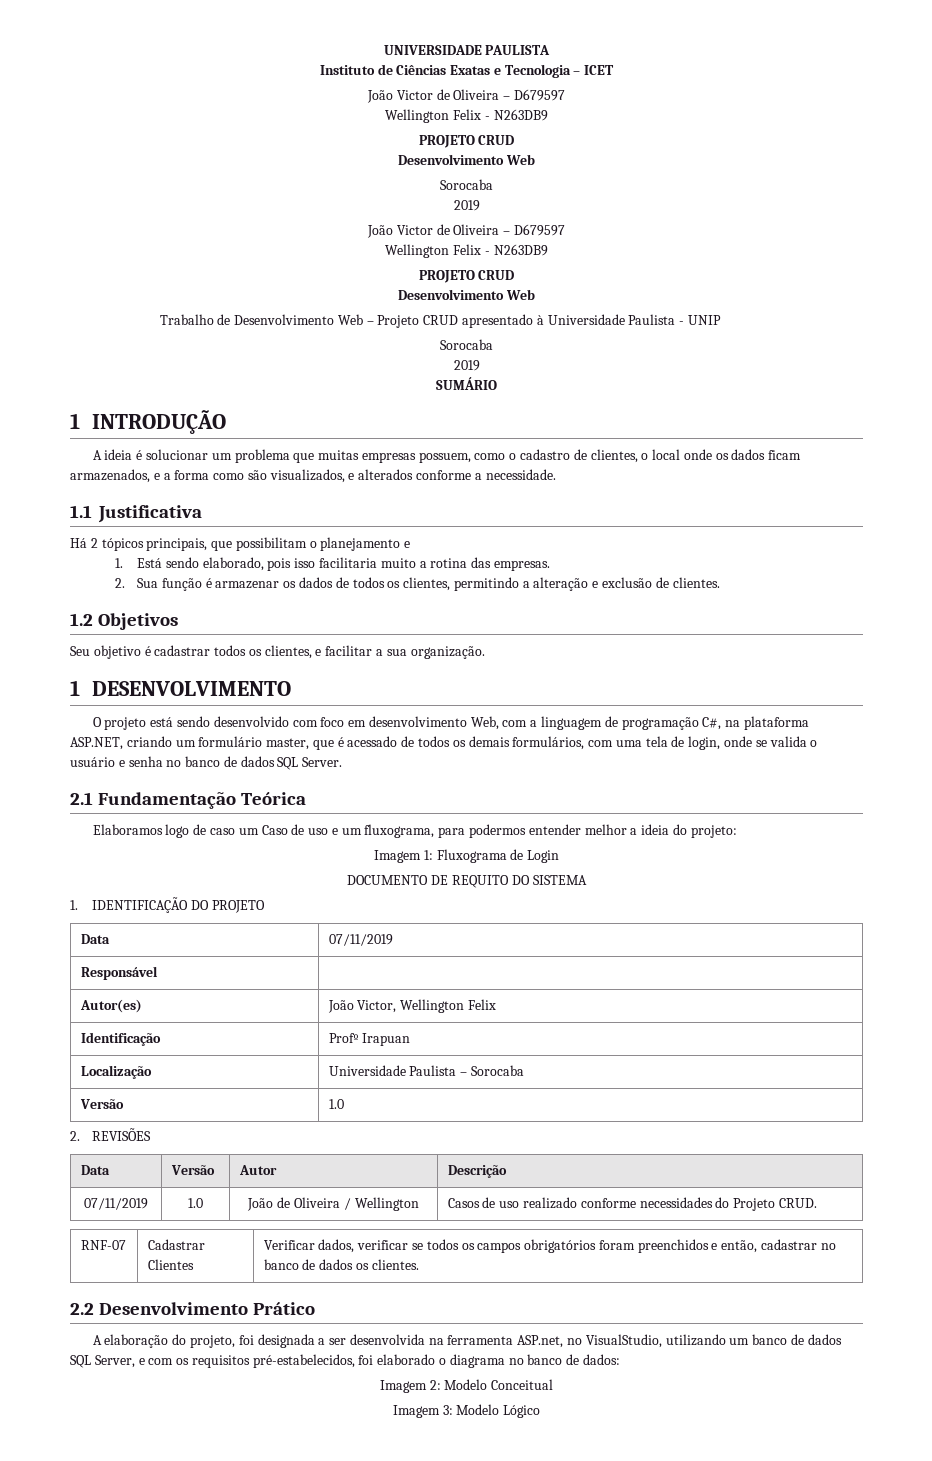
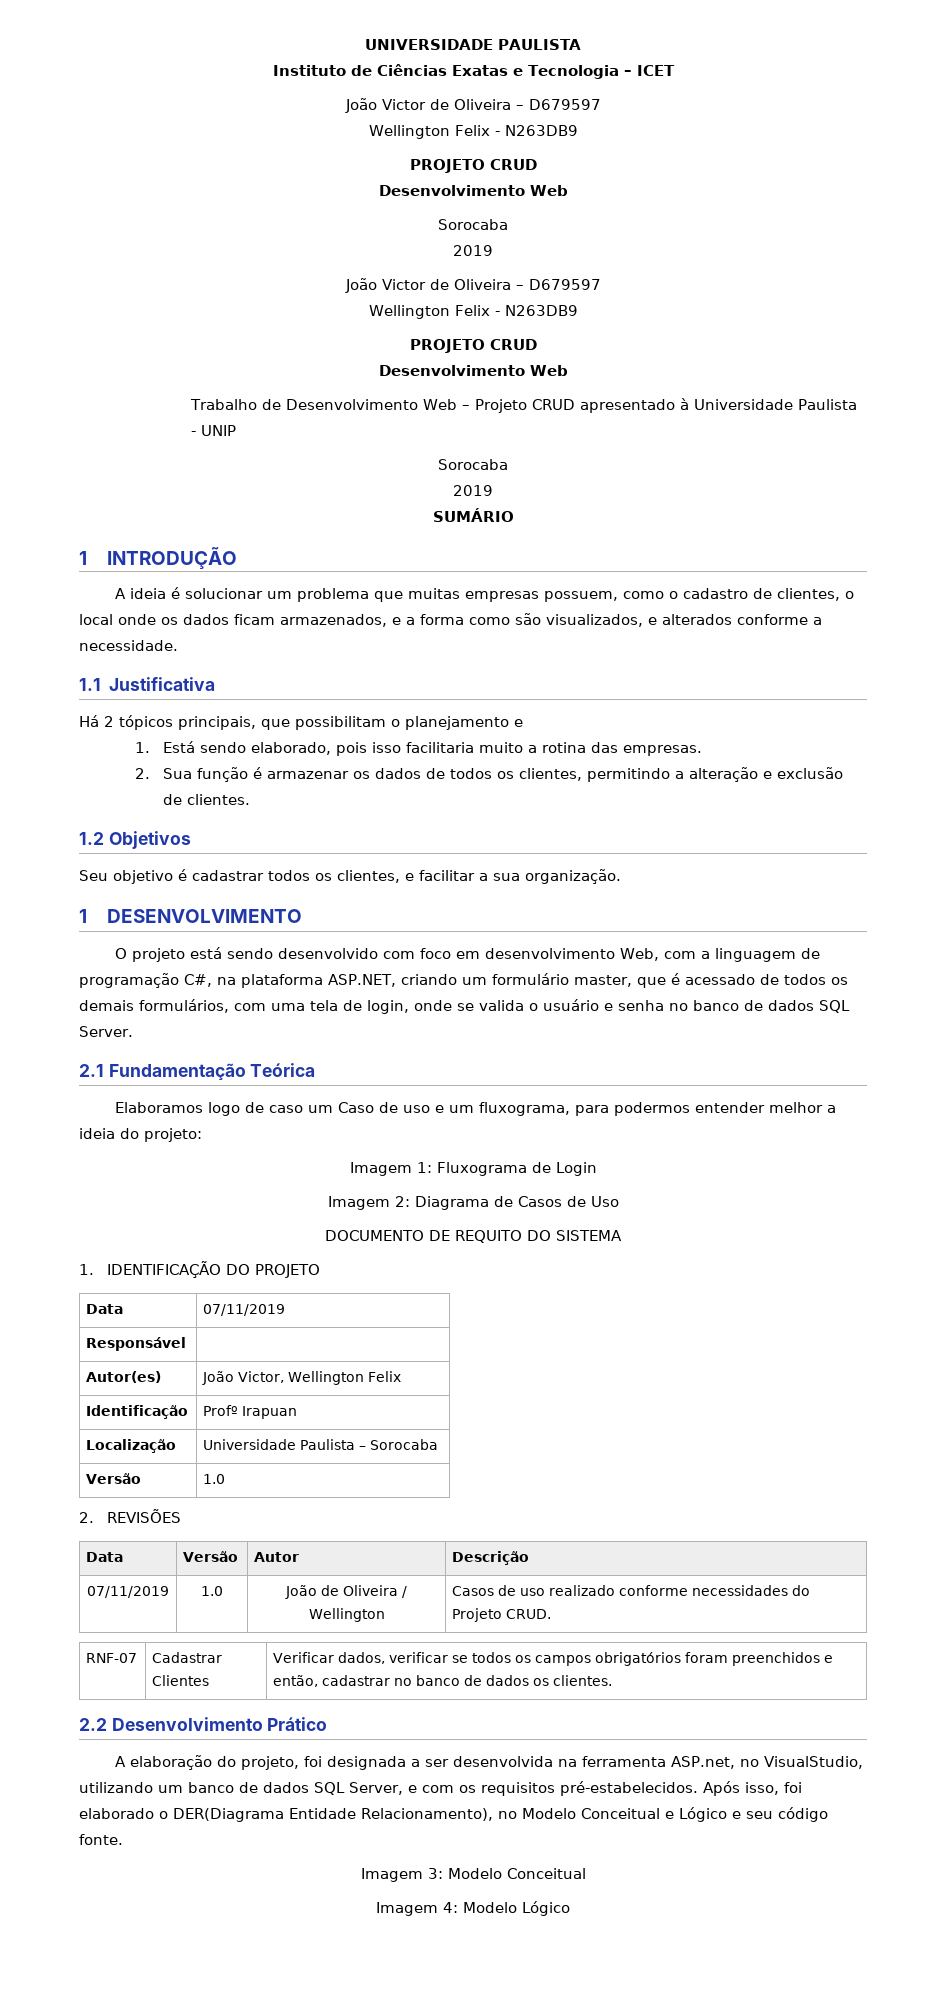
(560, 856) none -> [327,1196,619,1210] // Imagem 2: Diagrama de Casos de Uso
[252,1354,620,1368] [379,1380,441,1393] pré-estabelecidos, foi elaborado o diagrama no banco de dados: // Imagem 2: -> [560,1781,802,1796] [79,1807,828,1822] [79,1834,123,1845] [360,1868,443,1882] pré-estabelecidos. Após isso, foi elaborado o DER(Diagrama Entidade Relacionamento), no Modelo Conceitual e Lógico e seu código fonte. // Imagem 3:
[442,1405,453,1415] 3: -> [443,1902,458,1913] 4:

